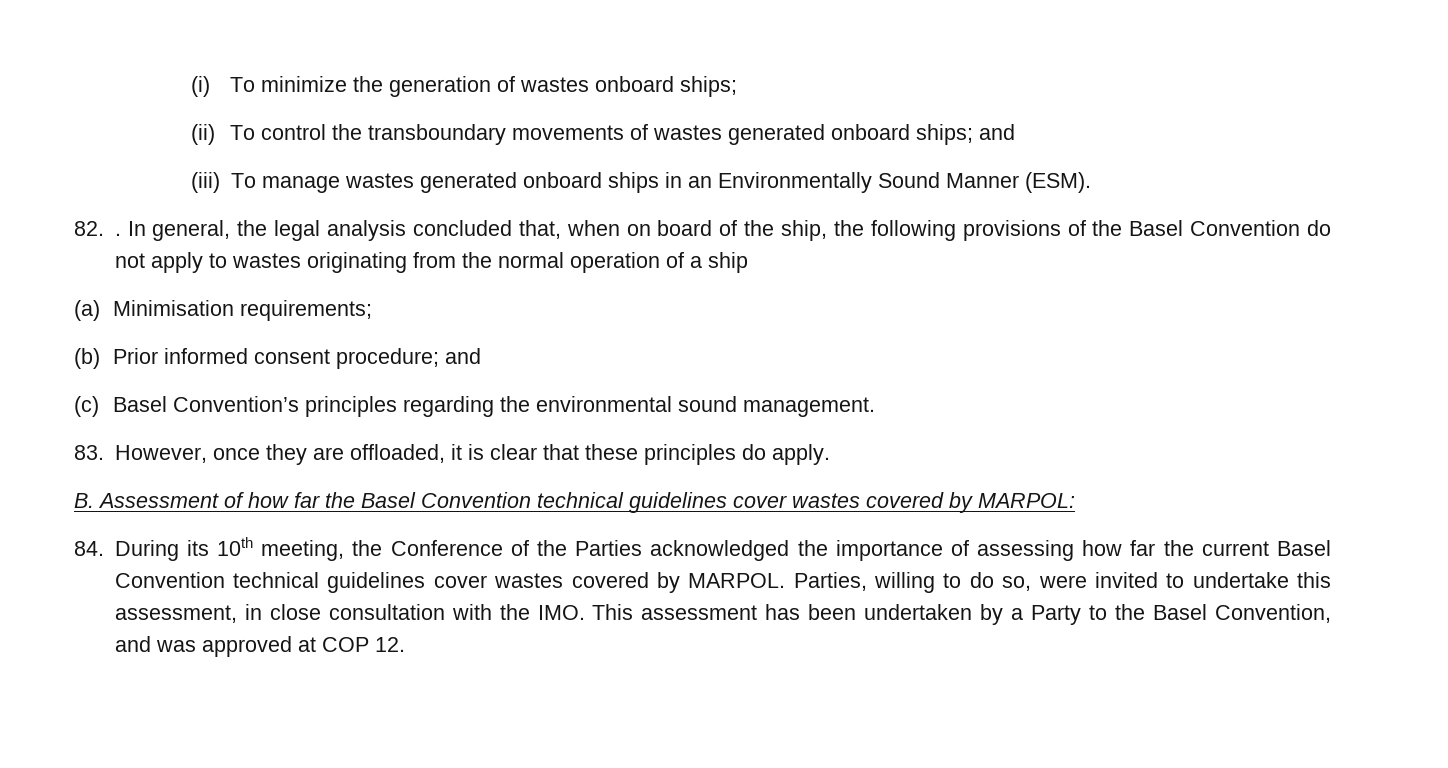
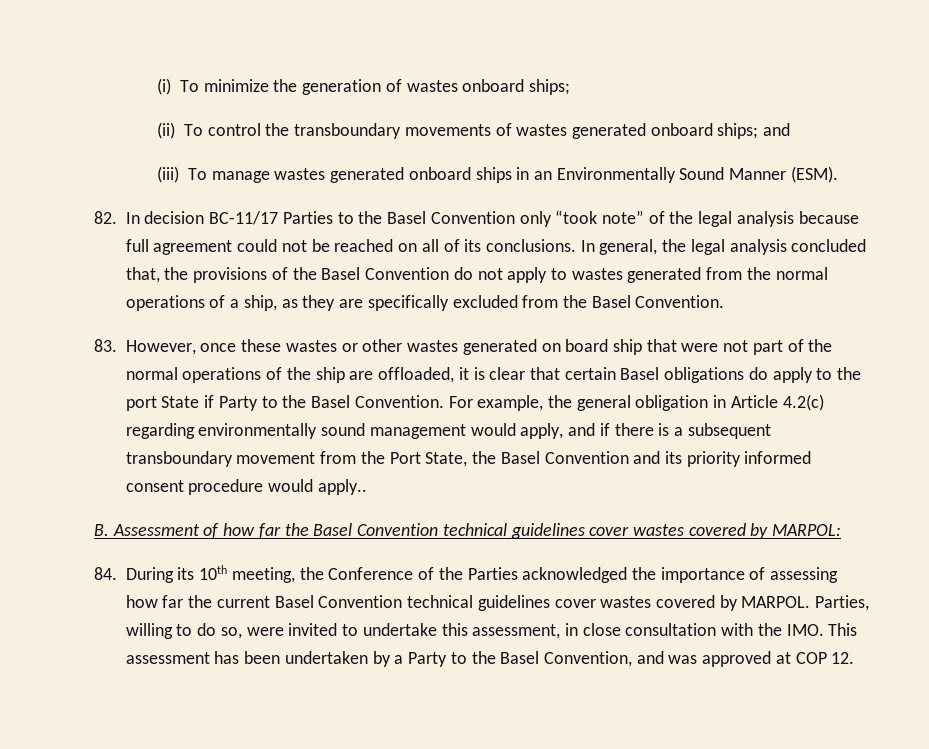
[114,233,121,236] . -> [125,210,859,227] [125,239,577,255] In decision BC-11/17 Parties to the Basel Convention only “took note” of the legal analysis because full agreement could not be reached on all of its conclusions.
[566,220,956,241] when on board of the ship, the following -> [164,267,189,280] the
[306,252,407,273] originating -> [627,267,702,283] generated
[569,252,660,273] operation -> [125,295,205,311] operations
[707,252,748,273] [74,300,373,321] [74,348,482,369] [74,396,876,417] [74,444,307,465] ship // (a) Minimisation requirements; // (b) Prior informed consent procedure; and // (c) Basel Convention’s principles regarding the environmental sound management. // 83. However, once they -> [243,295,725,311] [94,339,833,355] [125,367,345,383] ship, as they are specifically excluded from the Basel Convention. // 83. However, once these wastes or other wastes generated on board ship that were not part of the normal operations of the ship
[584,444,830,465] these principles do apply. -> [564,367,862,383] [125,394,824,411] [125,423,771,439] [125,451,812,467] [125,479,367,495] certain Basel obligations do apply to the port State if Party to the Basel Convention. For example, the general obligation in Article 4.2(c) regarding environmentally sound management would apply, and if there is a subsequent transboundary movement from the Port State, the Basel Convention and its priority informed consent procedure would apply..

